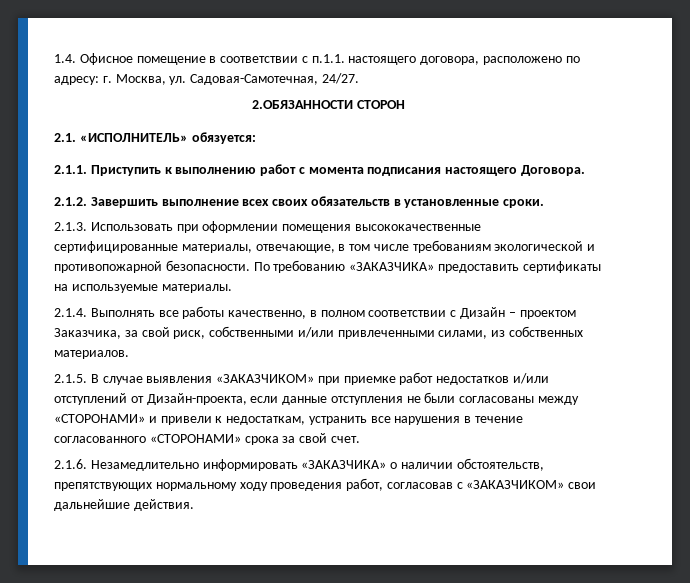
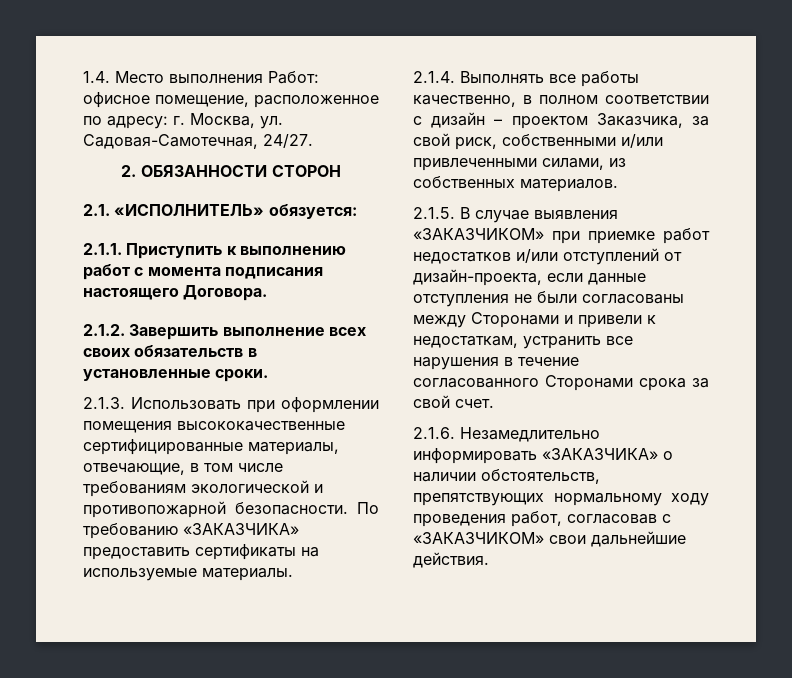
[79,53,563,65] Офисное помещение в соответствии с п.1.1. настоящего договора, расположено -> [115,71,319,84] [83,92,379,108] Место выполнения Работ: офисное помещение, расположенное
[252,100,354,109] 2.ОБЯЗАННОСТИ -> [121,165,267,177] 2. ОБЯЗАННОСТИ
[460,307,506,319] Дизайн -> [431,112,486,128] дизайн
[146,393,247,405] Дизайн-проекта, -> [413,269,542,286] дизайн-проекта,
[54,414,145,423] «СТОРОНАМИ» -> [471,312,559,328] Сторонами
[149,434,241,443] «СТОРОНАМИ» -> [545,375,633,391] Сторонами

